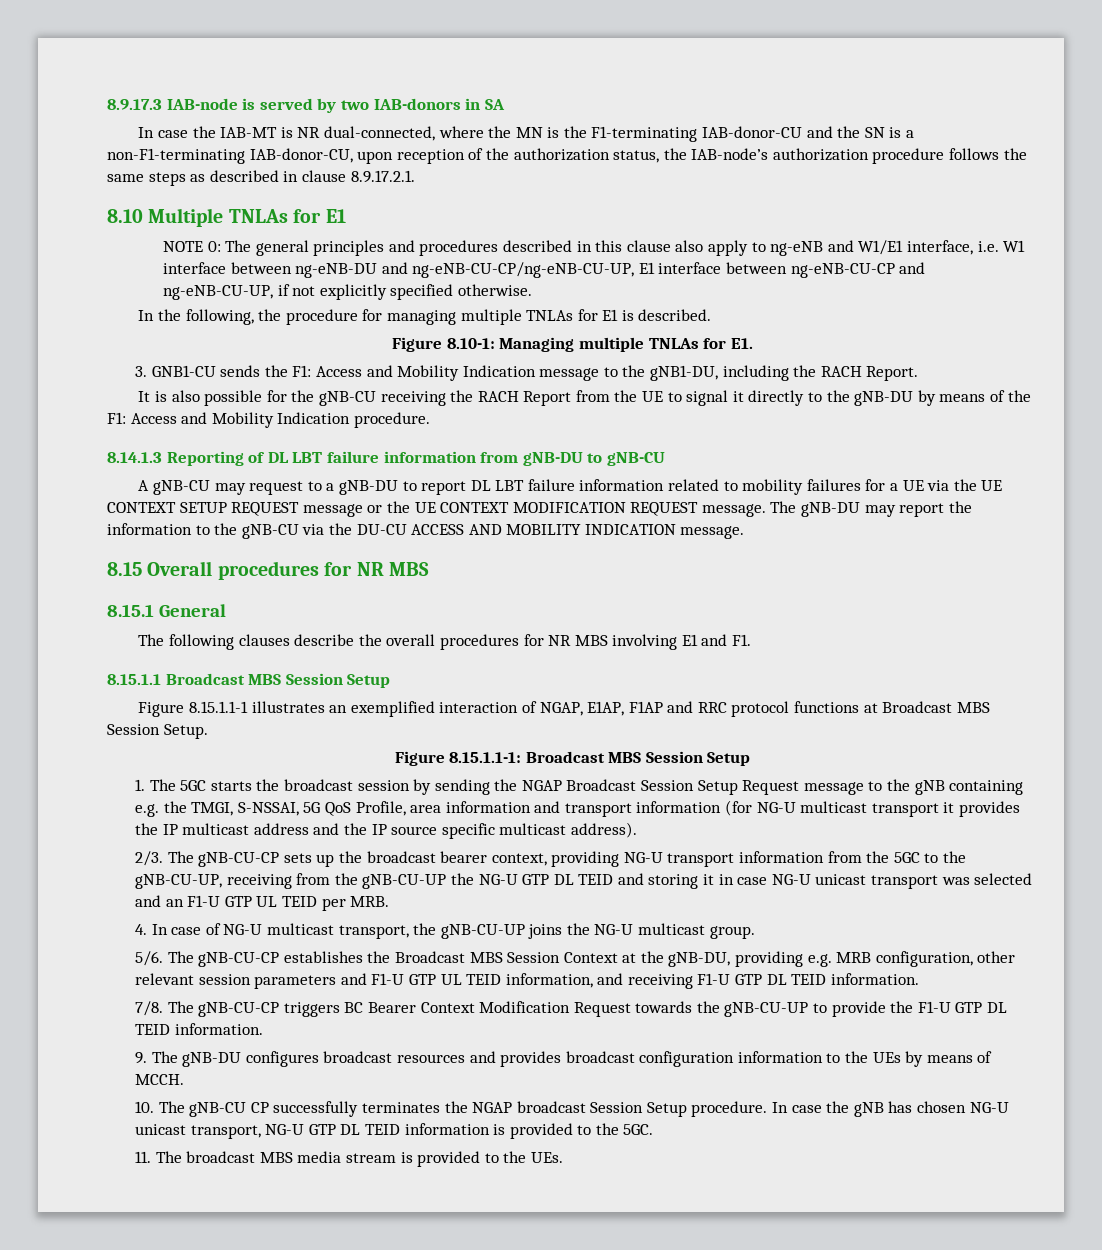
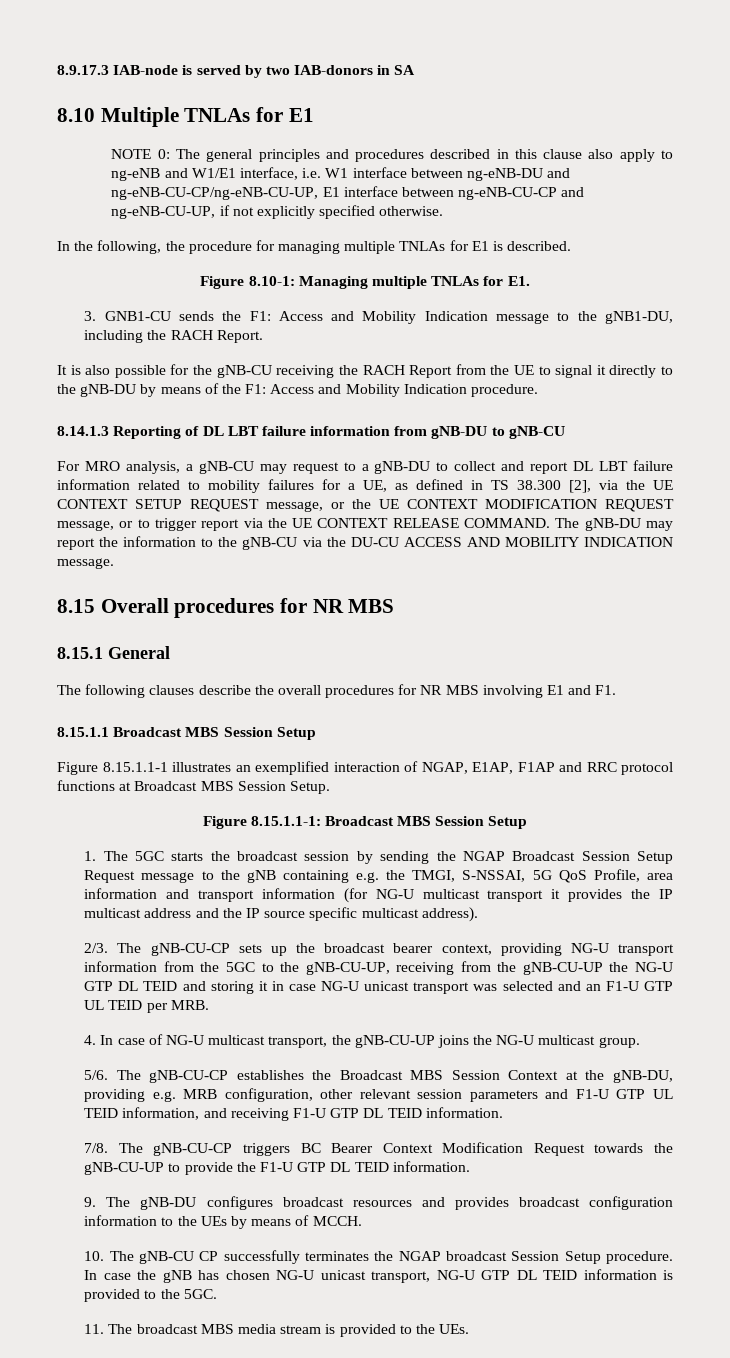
[138,126,915,142] [107,148,1027,164] [107,170,415,186] // In case the IAB-MT is NR dual-connected, where the MN is the F1-terminating IAB-donor-CU and the SN is a non-F1-terminating IAB-donor-CU, upon reception of the authorization status, the IAB-node’s authorization procedure follows the same steps as described in clause 8.9.17.2.1. -> (416, 70) none
[138,480,150,491] A -> [57,461,193,474] For MRO analysis, a
(417, 486) none -> [454,461,525,471] collect and
[902,480,924,491] UE -> [363,479,591,493] UE, as defined in TS 38.300 [2],
[302,504,363,517] message -> [266,501,323,512] message,
[701,504,766,517] message. -> [57,518,551,531] message, or to trigger report via the UE CONTEXT RELEASE COMMAND.

